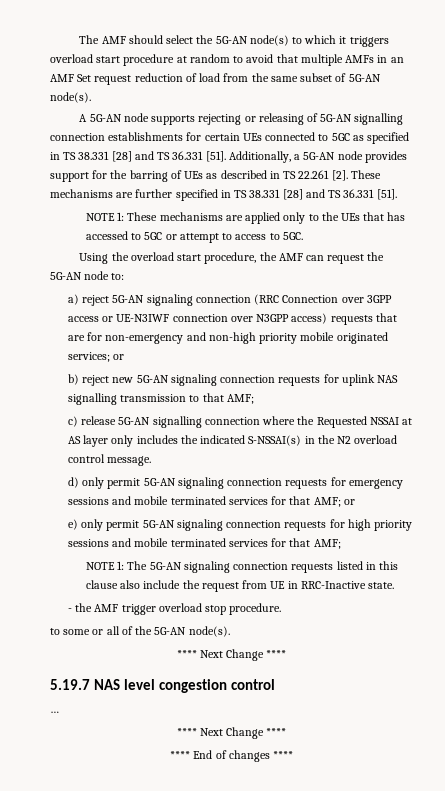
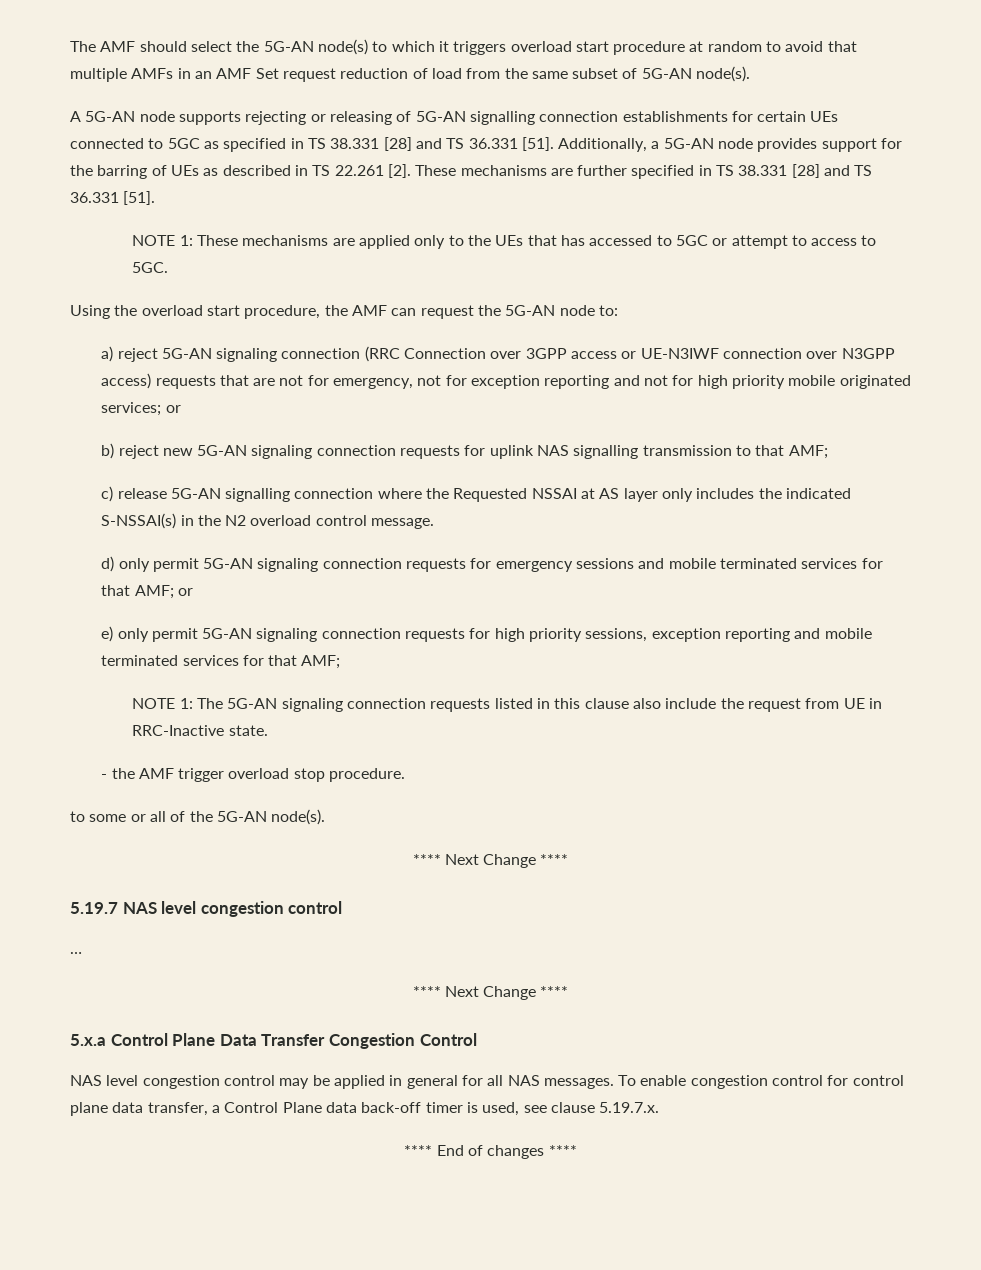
[87,332,256,344] for non-emergency and non-high -> [279,375,728,389] not for emergency, not for exception reporting and not for high
[67,539,109,547] sessions -> [585,628,791,642] sessions, exception reporting
(287, 732) none -> [70,1033,477,1049] [70,1075,904,1089] [70,1102,660,1116] // 5.x.a Control Plane Data Transfer Congestion Control // NAS level congestion control may be applied in general for all NAS messages. To enable congestion control for control plane data transfer, a Control Plane data back-off timer is used, see clause 5.19.7.x.

